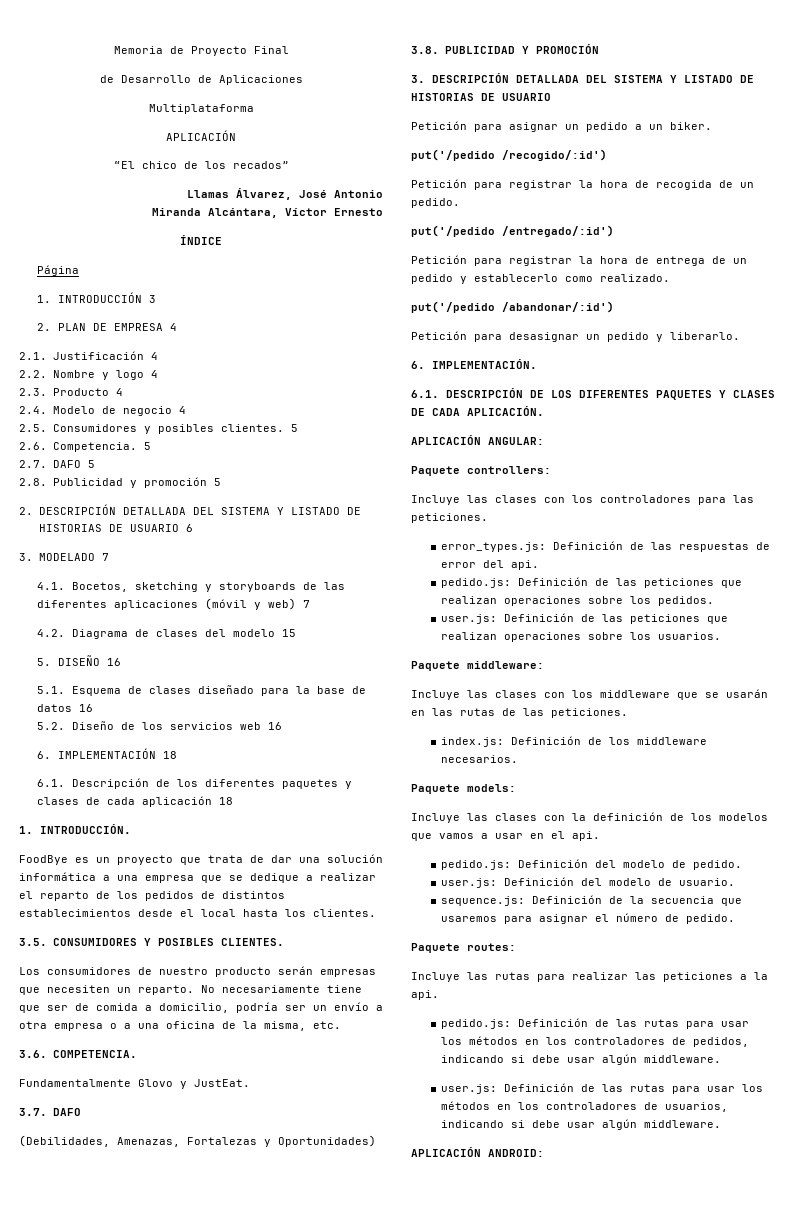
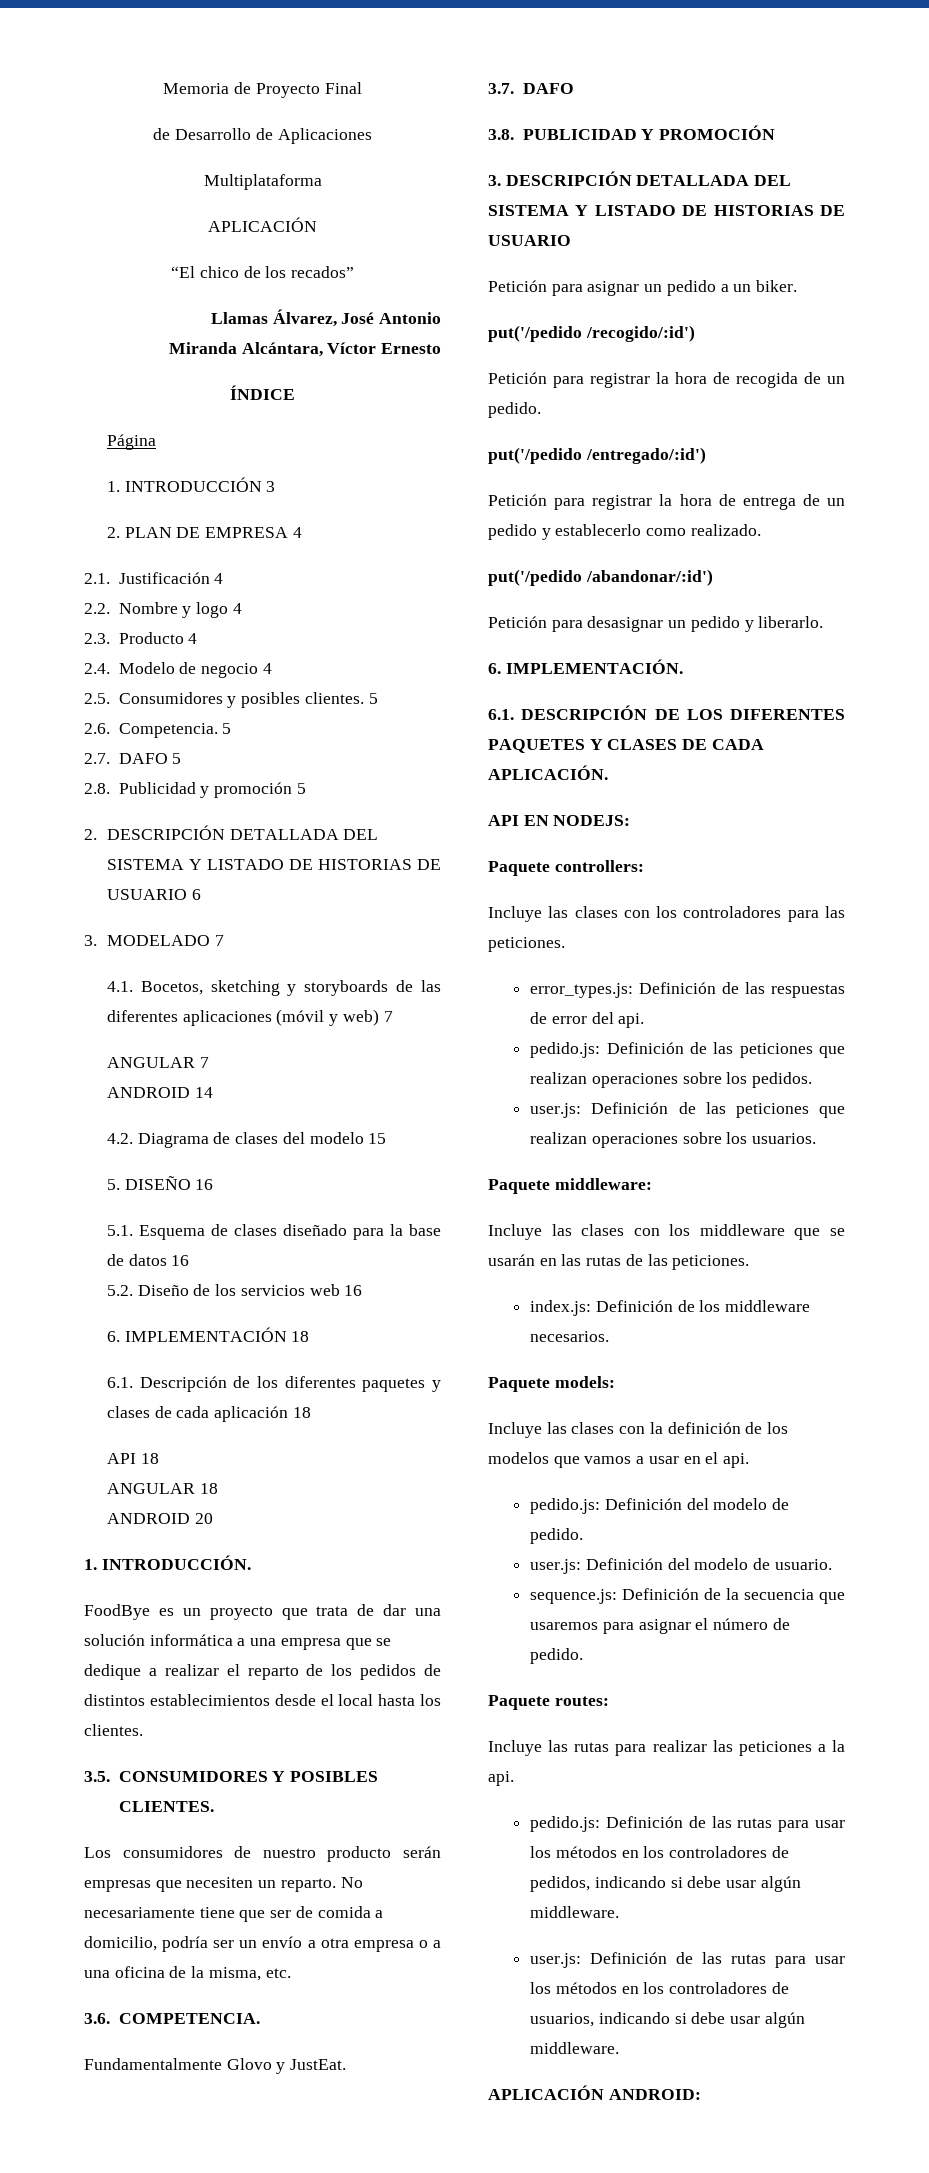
(310, 604) none -> [106,1057,209,1068] [106,1087,213,1098] // ANGULAR 7 // ANDROID 14
(233, 801) none -> [106,1453,159,1464] [106,1483,218,1494] [106,1513,213,1524] // API 18 // ANGULAR 18 // ANDROID 20
[19,1135,376,1147] // (Debilidades, Amenazas, Fortalezas y Oportunidades) -> (574, 88) none
[411,435,544,445] APLICACIÓN ANGULAR: -> [488,815,631,826] API EN NODEJS:

